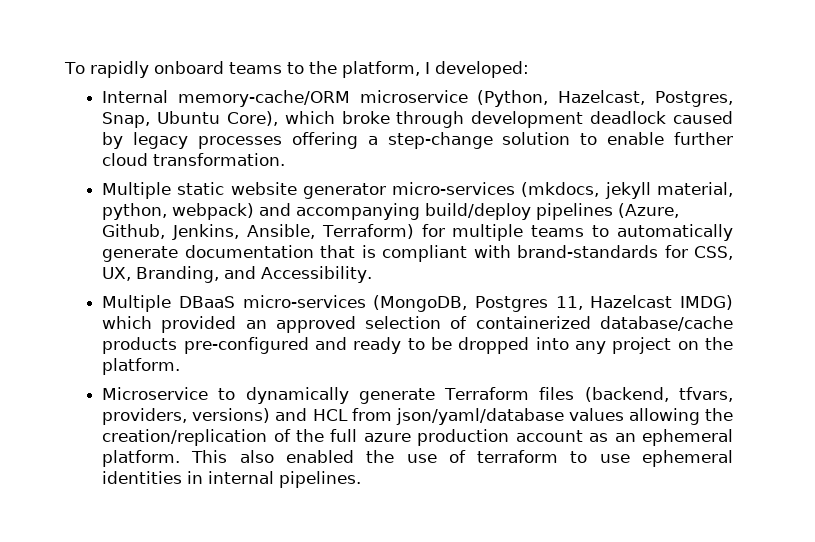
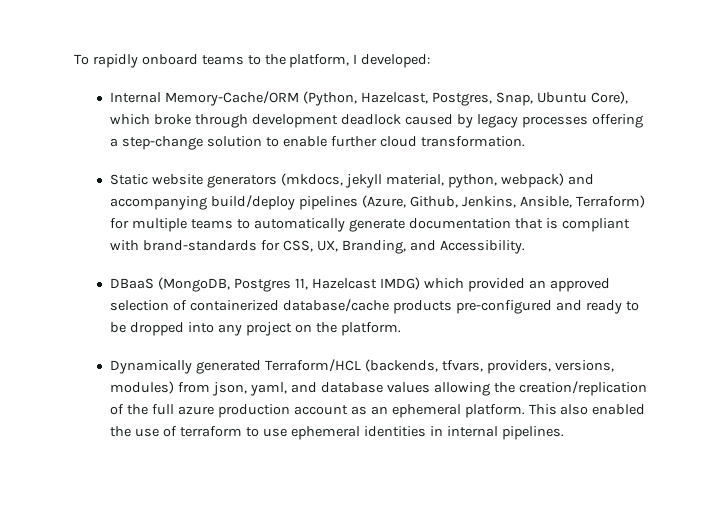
[177,90,468,107] memory-cache/ORM microservice -> [165,91,300,106] Memory-Cache/ORM
[102,182,516,199] Multiple static website generator micro-services -> [110,174,278,188] Static website generators
[102,295,366,312] Multiple DBaaS micro-services -> [110,278,155,289] DBaaS
[102,387,733,404] [102,408,564,425] Microservice to dynamically generate Terraform files (backend, tfvars, providers, versions) and HCL from json/yaml/database -> [110,359,614,374] [110,381,383,396] Dynamically generated Terraform/HCL (backends, tfvars, providers, versions, modules) from json, yaml, and database

